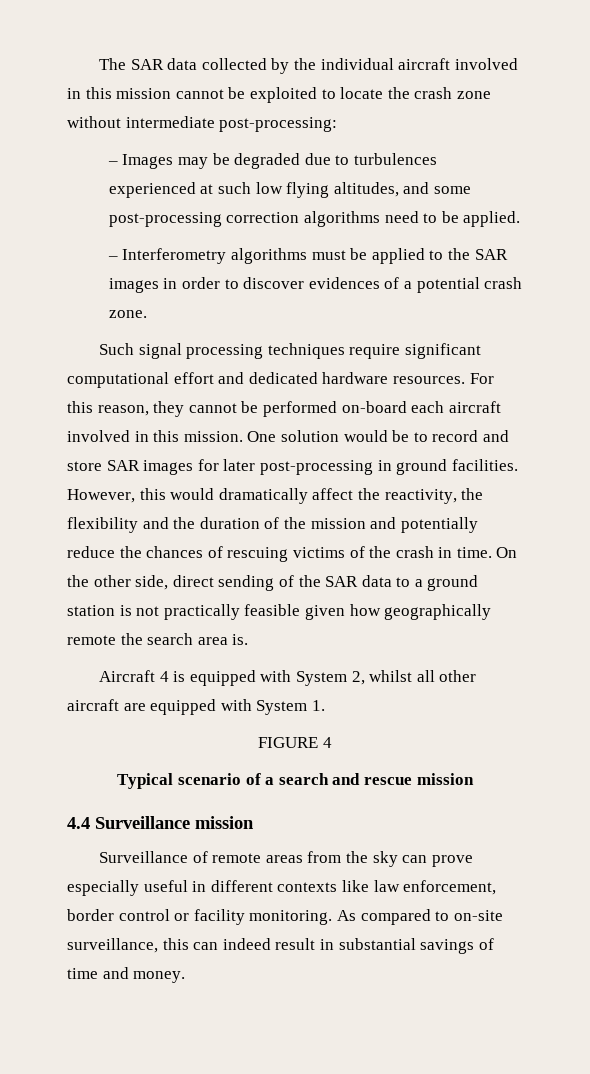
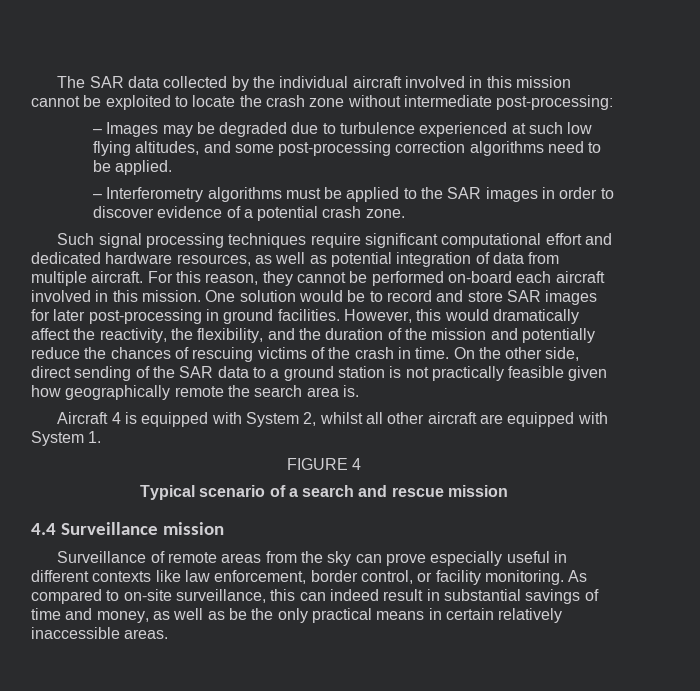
[353,153,437,165] turbulences -> [340,122,416,134] turbulence
[308,277,380,289] evidences -> [157,206,223,218] evidence
[392,376,465,384] resources. -> [176,252,560,267] [31,271,144,286] resources, as well as potential integration of data from multiple aircraft.
[67,517,138,533] flexibility -> [197,328,264,343] flexibility,
[118,909,170,921] control -> [360,570,413,584] control,
[133,971,186,983] money. -> [96,608,563,623] [31,627,169,639] money, as well as be the only practical means in certain relatively inaccessible areas.

